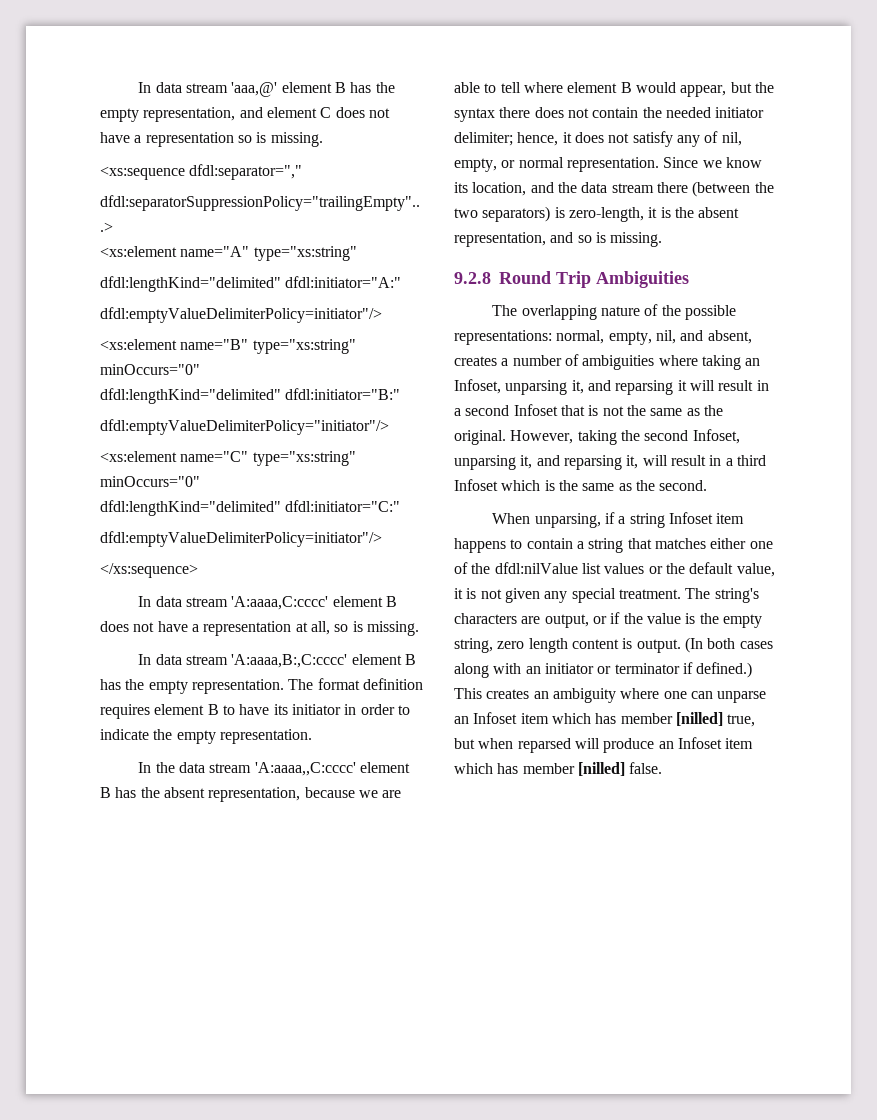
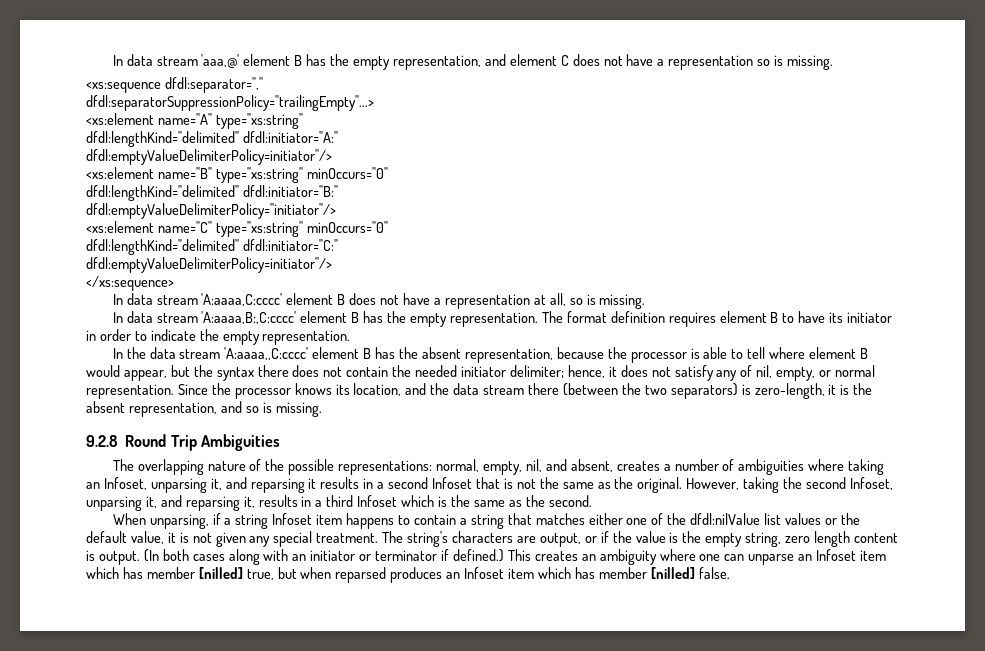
[358,790,402,798] we are -> [607,347,700,363] the processor is
[702,157,762,168] we know -> [211,383,332,399] the processor knows
[689,380,754,391] will result -> [320,477,360,489] results
[642,455,706,466] will result -> [258,495,298,507] results
[574,738,655,753] will produce -> [390,567,443,583] produces

